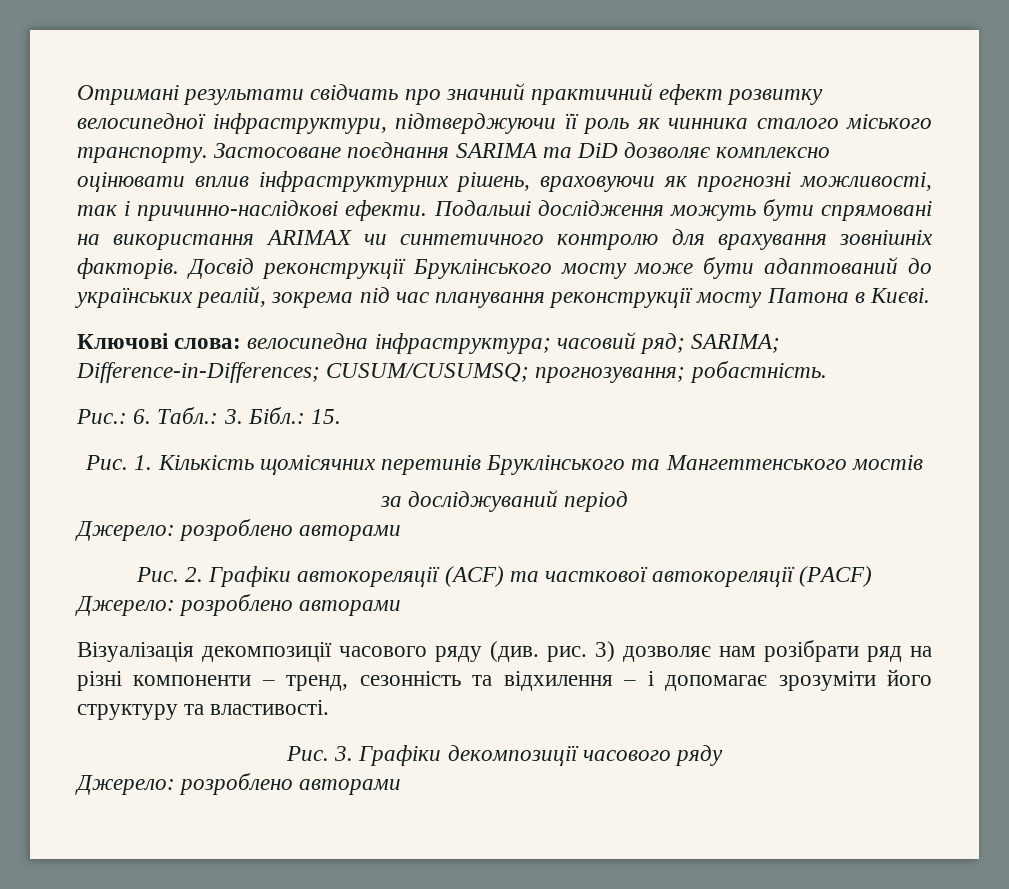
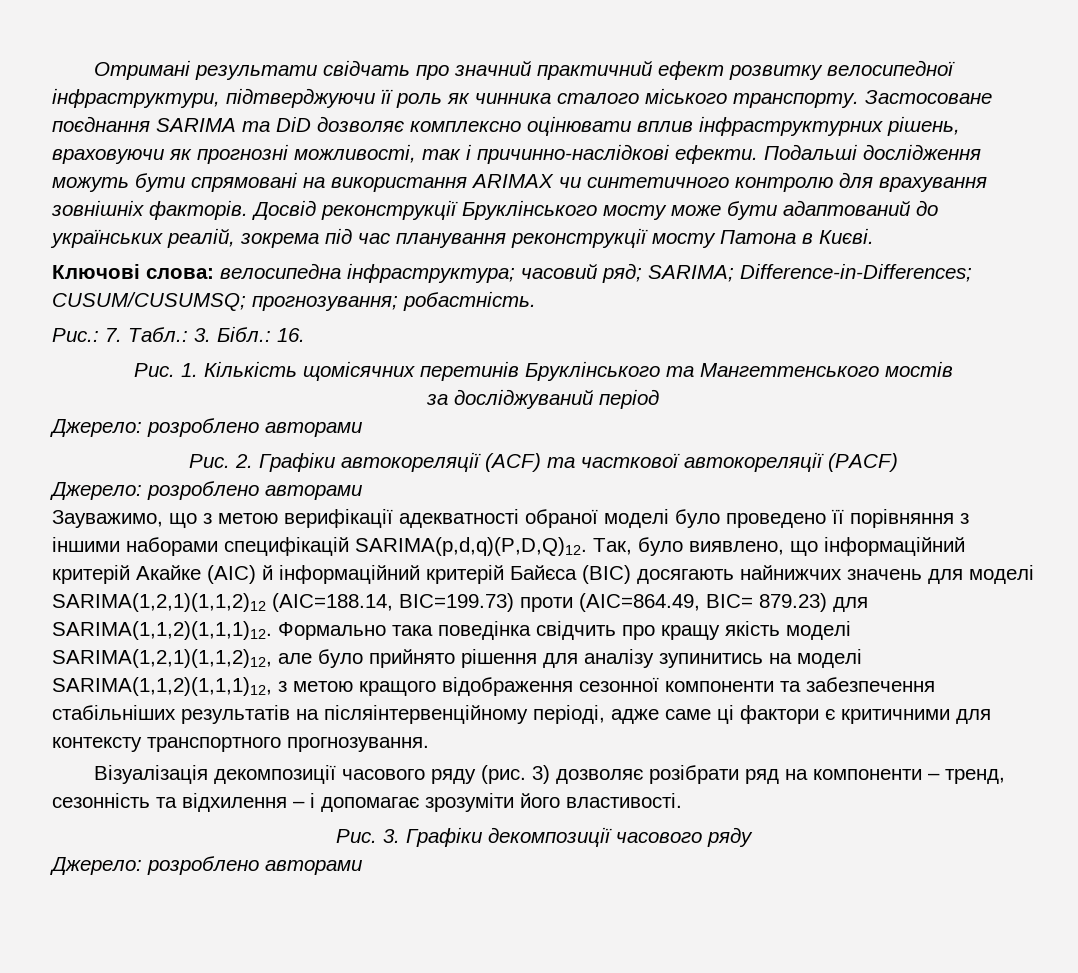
[133,409,152,424] 6. -> [105,328,122,342] 7.
[311,409,342,424] 15. -> [277,328,305,342] 16.
(402, 608) none -> [52,509,969,528] [52,537,965,556] [52,565,1034,584] [52,593,868,612] [52,621,851,640] [52,649,862,668] [52,677,935,696] [52,705,991,724] [52,737,429,752] // Зауважимо, що з метою верифікації адекватності обраної моделі було проведено її порівняння з іншими наборами специфікацій SARIMA(p,d,q)(P,D,Q)12. Так, було виявлено, що інформаційний критерій Акайке (AIC) й інформаційний критерій Байєса (BIC) досягають найнижчих значень для моделі SARIMA(1,2,1)(1,1,2)12 (AIC=188.14, BIC=199.73) проти (AIC=864.49, BIC= 879.23) для SARIMA(1,1,2)(1,1,1)12. Формально така поведінка свідчить про кращу якість моделі SARIMA(1,2,1)(1,1,2)12, але було прийнято рішення для аналізу зупинитись на моделі SARIMA(1,1,2)(1,1,1)12, з метою кращого відображення сезонної компоненти та забезпечення стабільніших результатів на післяінтервенційному періоді, адже саме ці фактори є критичними для контексту транспортного прогнозування.
[490,641,587,662] (див. рис. -> [481,765,527,784] (рис.
[719,646,756,657] нам -> (644, 776) none
[77,671,122,691] різні -> (809, 774) none
[77,704,205,720] структуру та -> (560, 800) none

